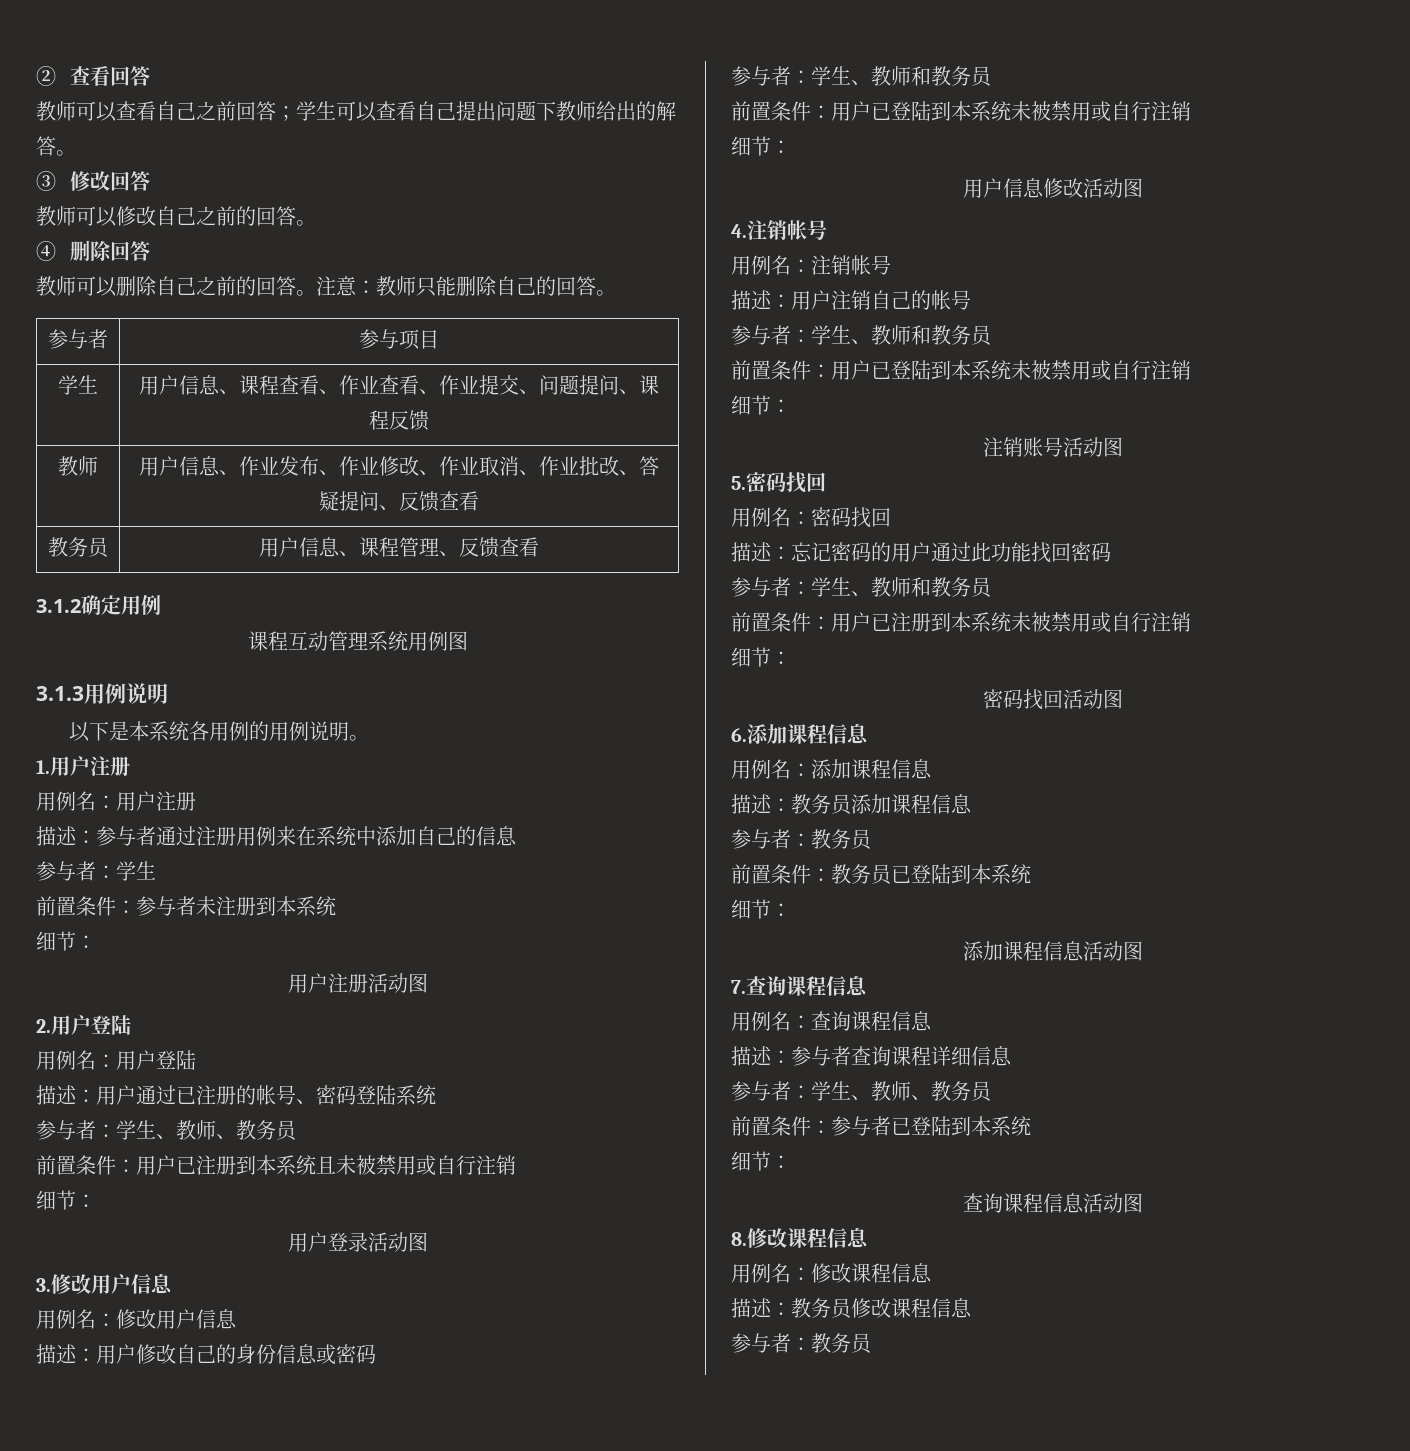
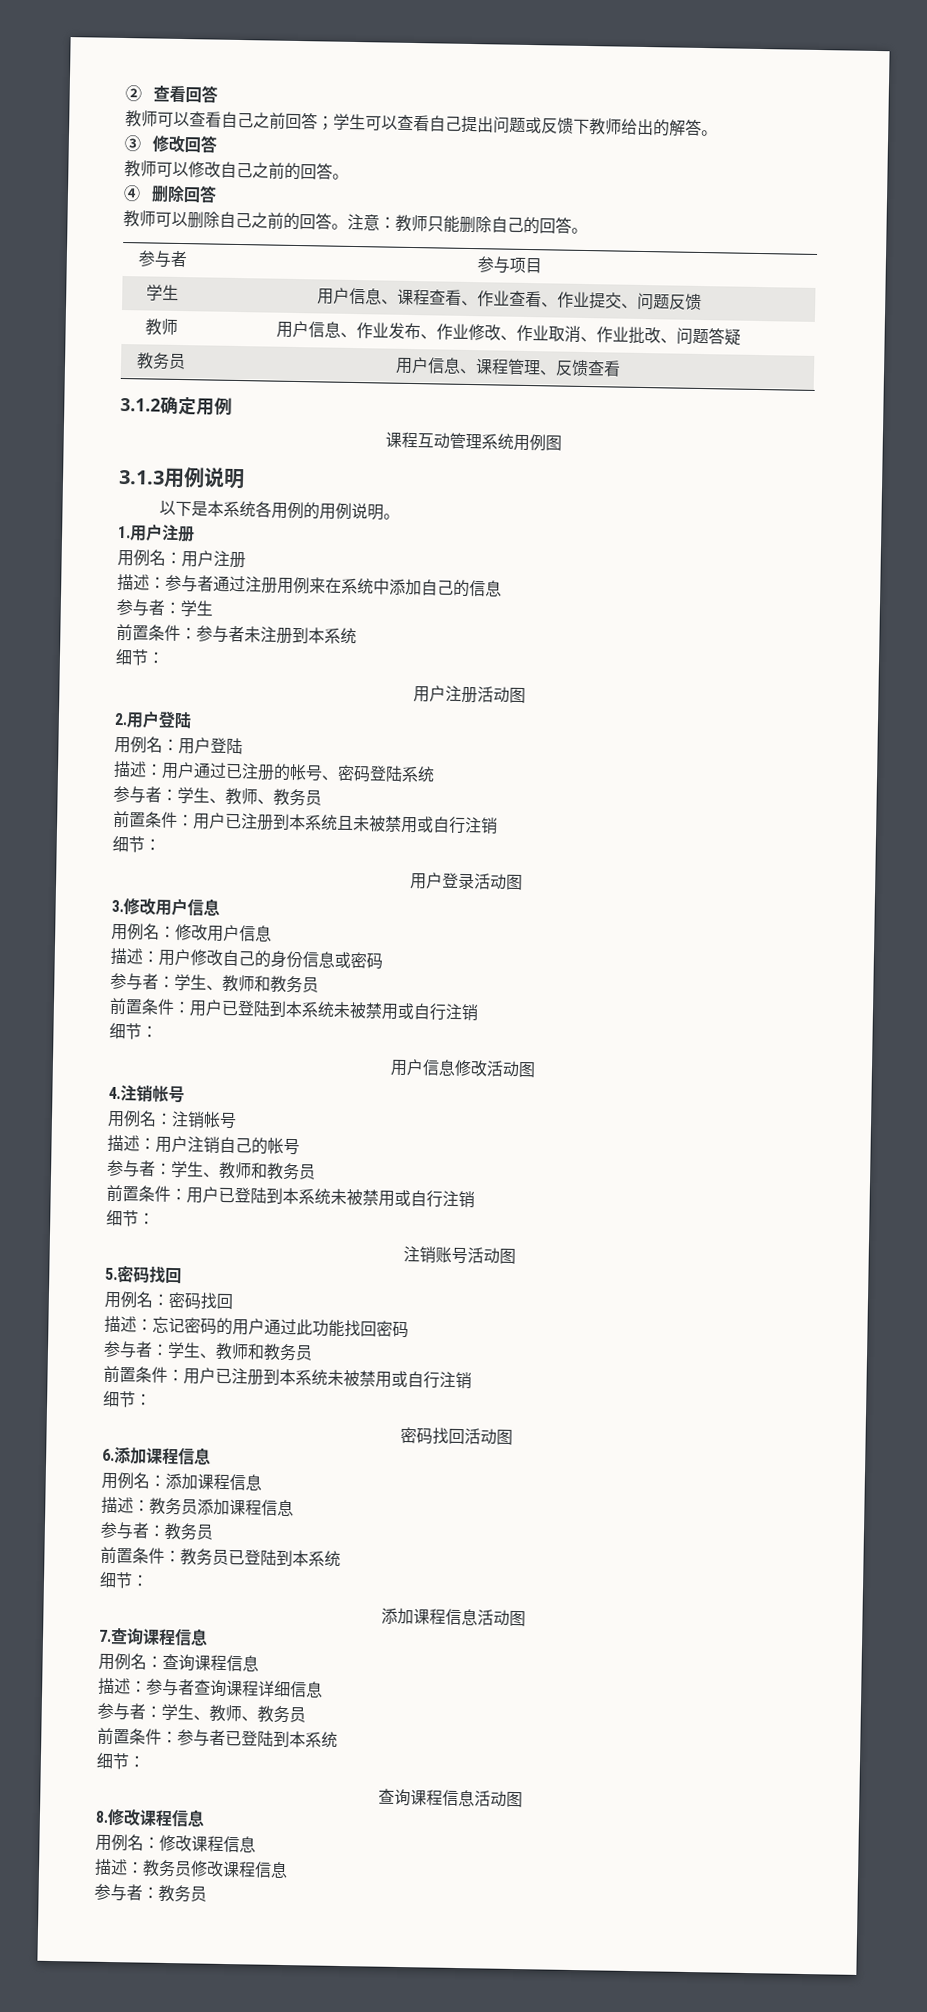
(536, 111) none -> [525,116,574,134] 或反馈
[579,375,659,395] [369,410,389,430] 提问、课程 -> (670, 302) none
(639, 472) none -> [675,327,709,345] 问题
[339,491,479,512] 提问、反馈查看 -> (741, 337) none

